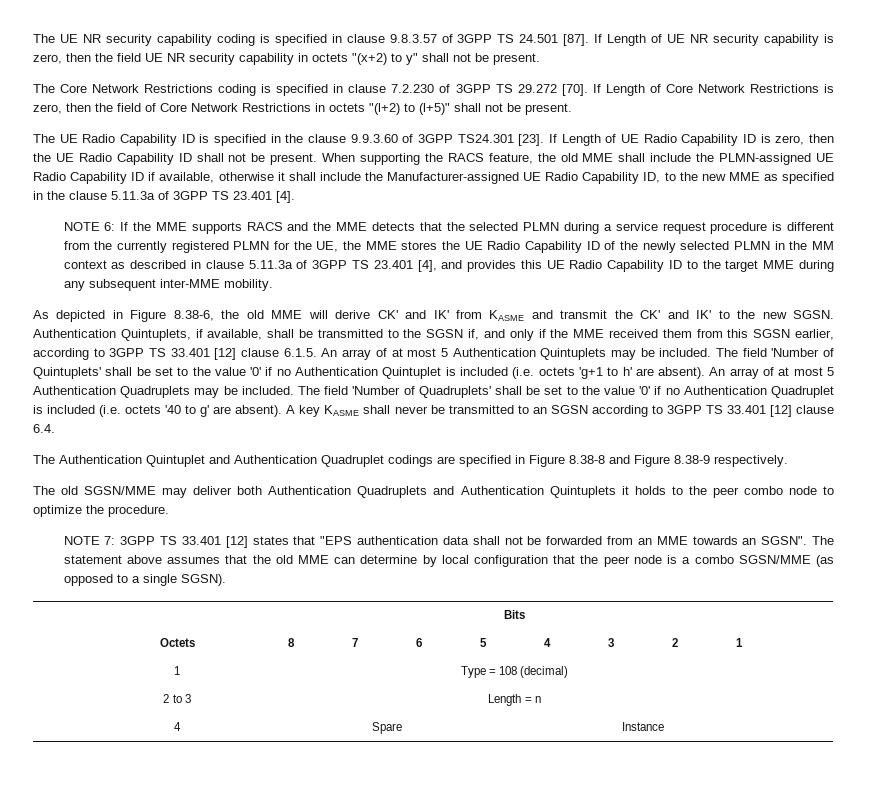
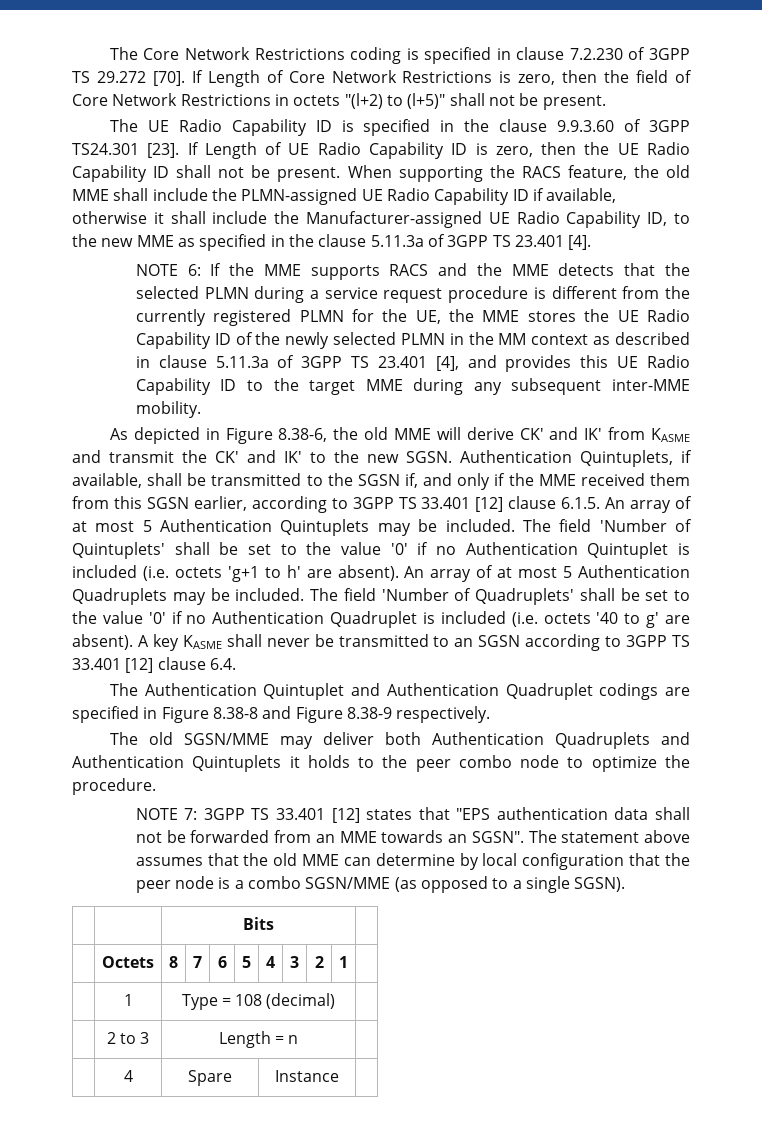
[33,34,834,46] [33,53,540,65] [33,84,55,93] The UE NR security capability coding is specified in clause 9.8.3.57 of 3GPP TS 24.501 [87]. If Length of UE NR security capability is zero, then the field UE NR security capability in octets "(x+2) to y" shall not be present. // The -> [109,47,138,60] The

